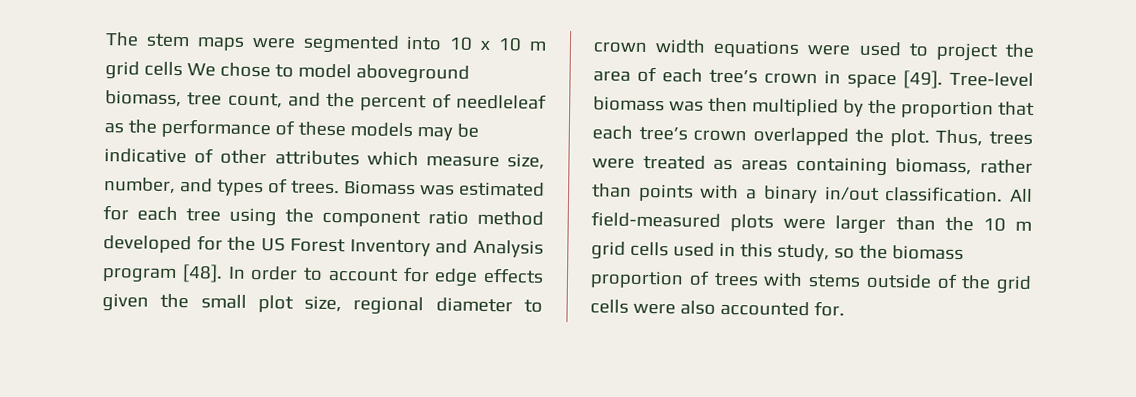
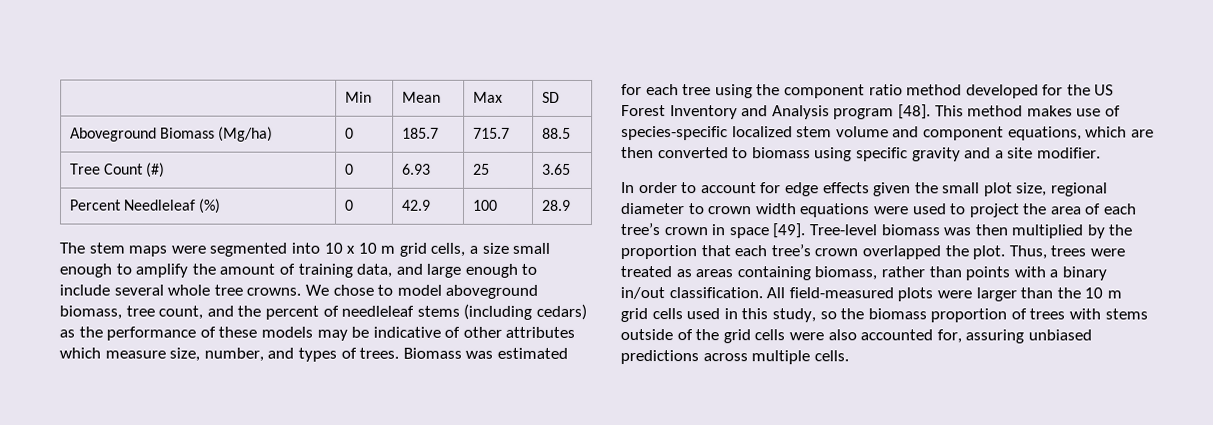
(105, 39) none -> [344,91,372,103] [401,91,441,103] [472,91,503,103] [541,91,560,103] [69,126,273,142] [344,127,354,139] [401,127,439,139] [472,127,510,139] [541,127,571,139] [69,162,165,178] [344,163,354,175] [401,163,431,175] [472,163,490,175] [541,163,571,175] [69,198,221,214] [344,199,354,211] [401,199,431,211] [472,199,498,211] [541,199,571,211] | Min | Mean | Max | SD // Aboveground Biomass (Mg/ha) | 0 | 185.7 | 715.7 | 88.5 // Tree Count (#) | 0 | 6.93 | 25 | 3.65 // Percent Needleleaf (%) | 0 | 42.9 | 100 | 28.9 //
[143,61,183,77] cells -> [430,242,551,257] [59,263,538,278] [59,284,302,296] cells, a size small enough to amplify the amount of training data, and large enough to include several whole tree crowns.
(547, 101) none -> [416,303,587,320] stems (including cedars)
(223, 273) none -> [934,105,1121,117] [621,126,1154,141] [621,147,1101,162] This method makes use of species-specific localized stem volume and component equations, which are then converted to biomass using specific gravity and a site modifier. //
[813,301,845,317] for. -> [936,329,1092,344] [620,350,849,365] for, assuring unbiased predictions across multiple cells.

